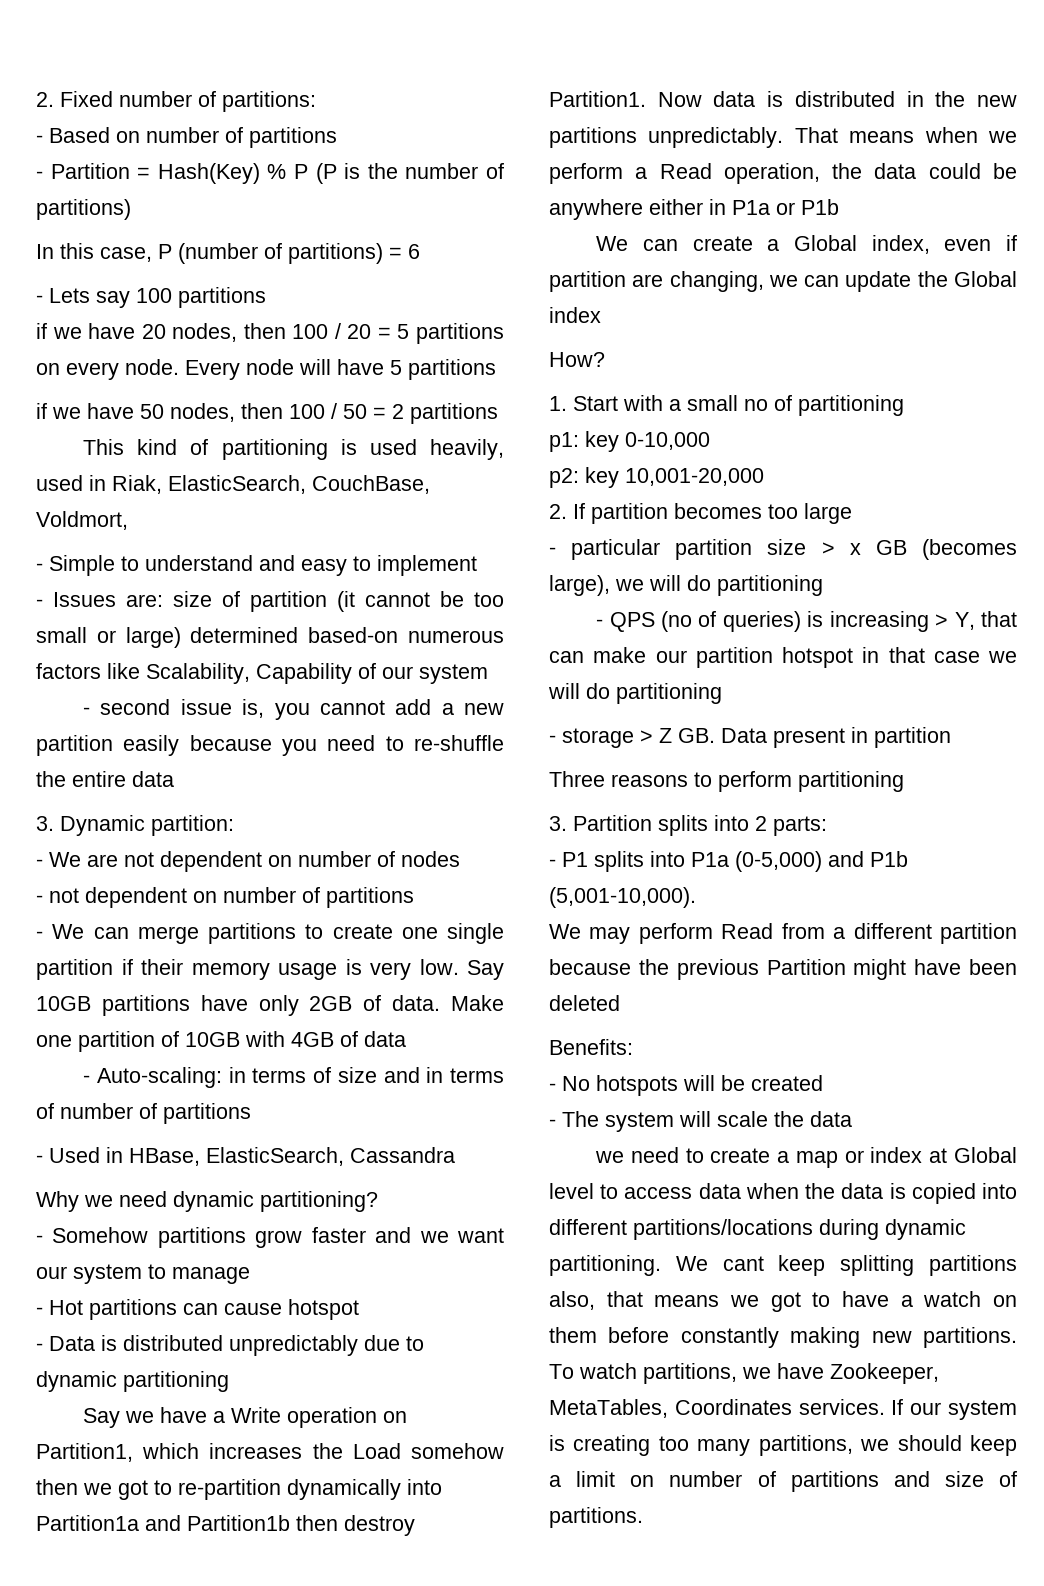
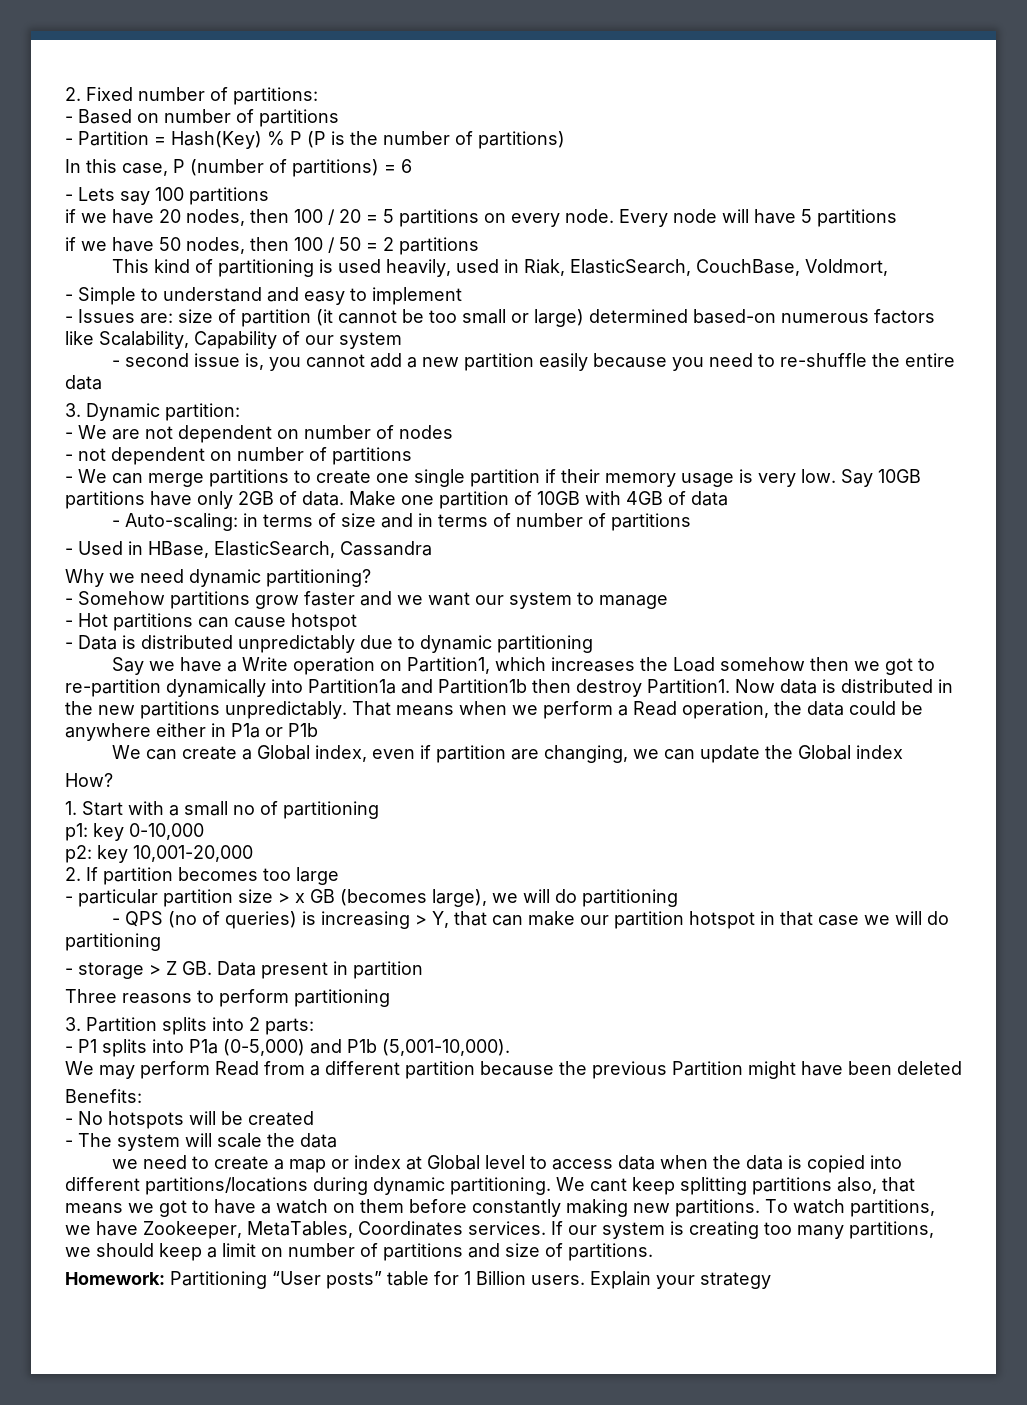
(643, 1517) none -> [65,1271,771,1289] // Homework: Partitioning “User posts” table for 1 Billion users. Explain your strategy

